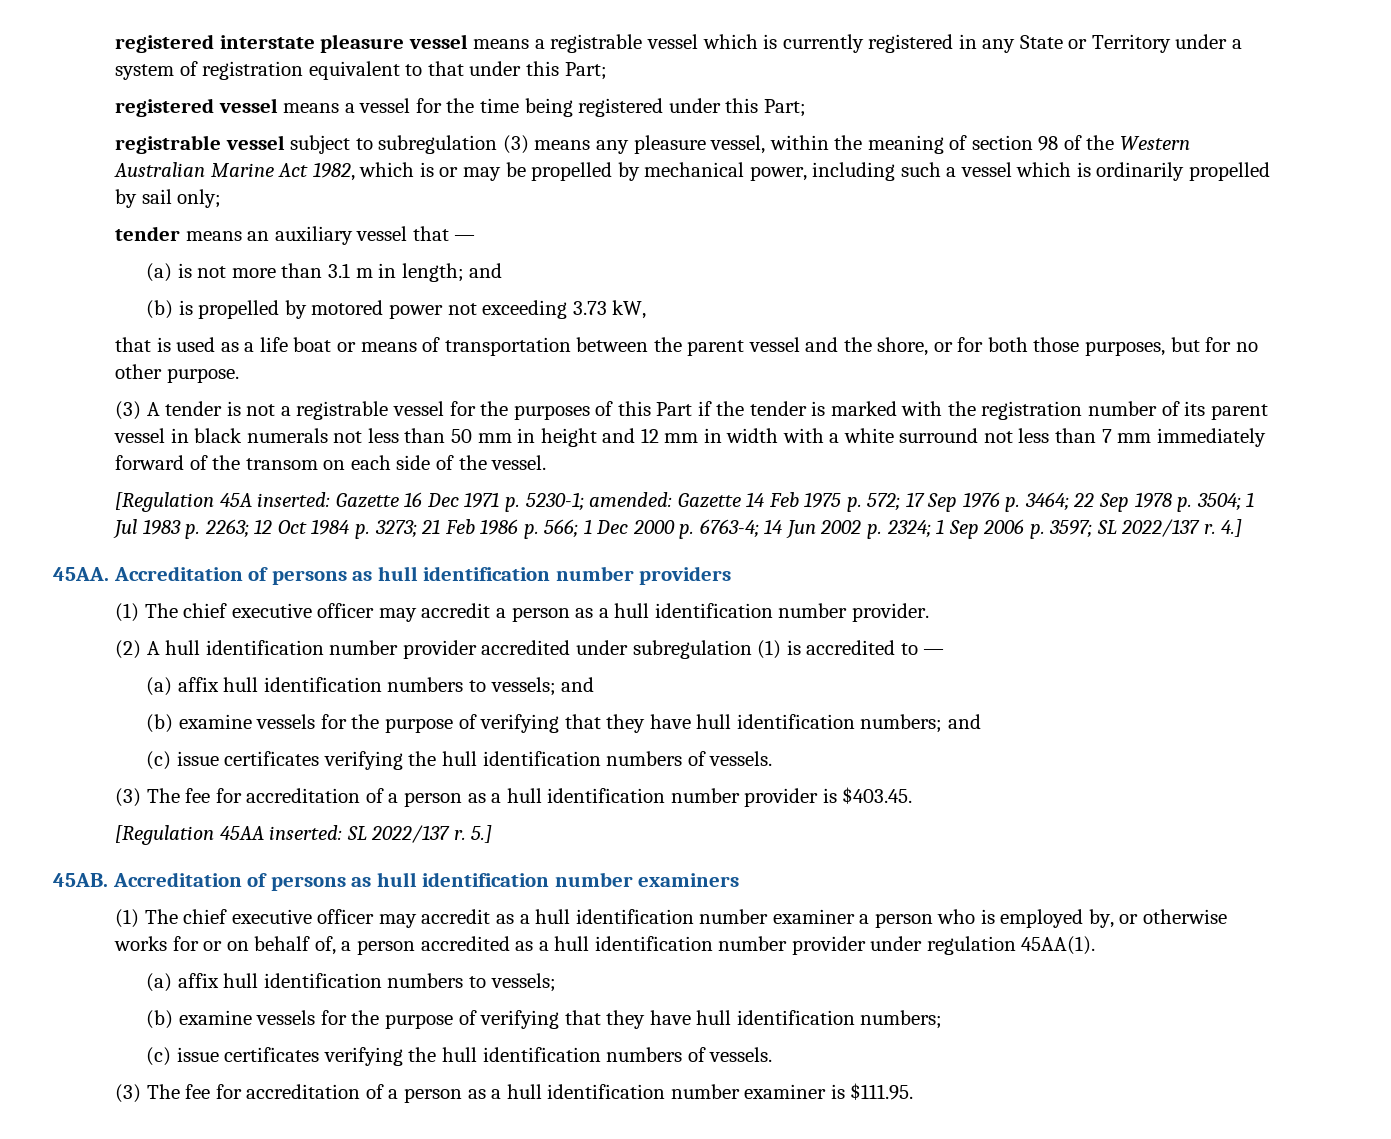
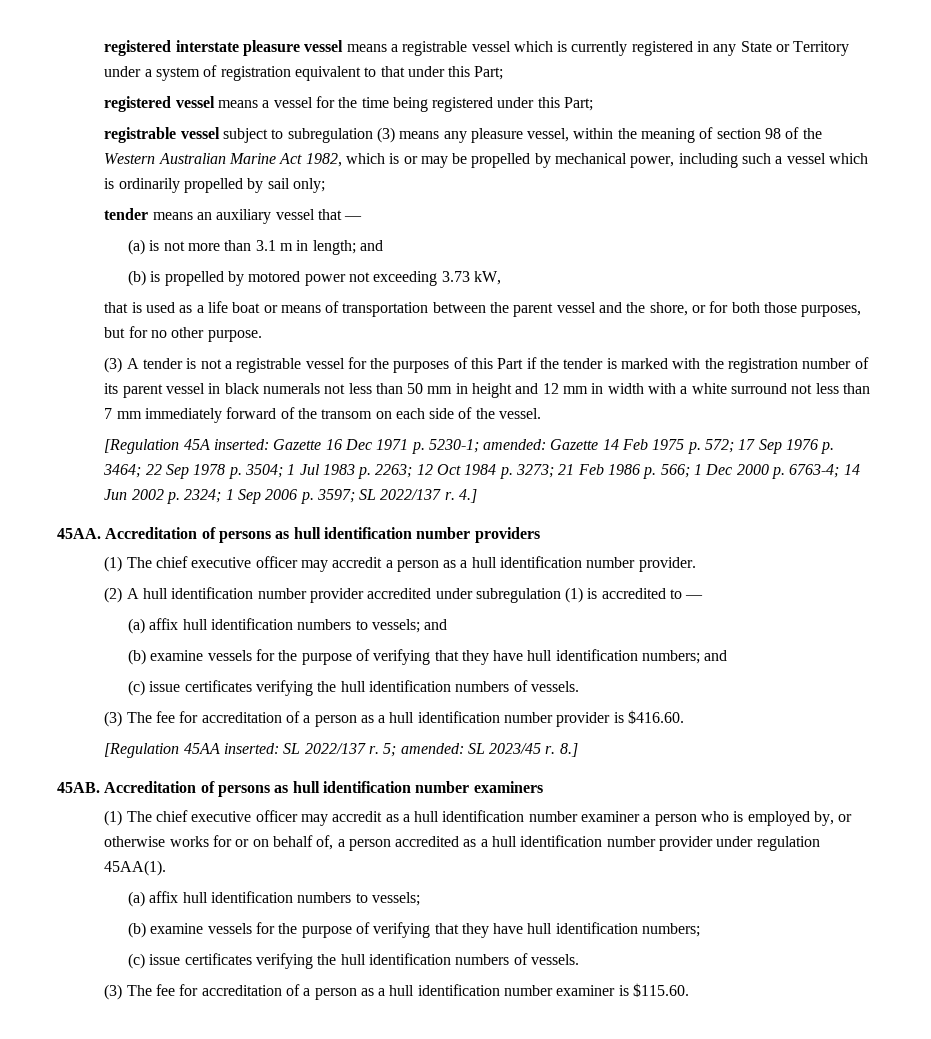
[842,787,913,804] $403.45. -> [628,710,685,724] $416.60.
[471,825,493,843] 5.] -> [383,743,578,757] 5; amended: SL 2023/45 r. 8.]
[850,1083,914,1100] $111.95. -> [633,983,690,997] $115.60.

